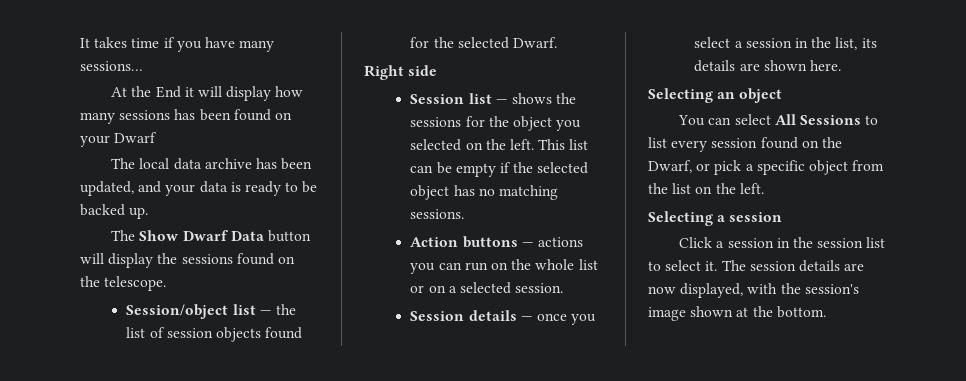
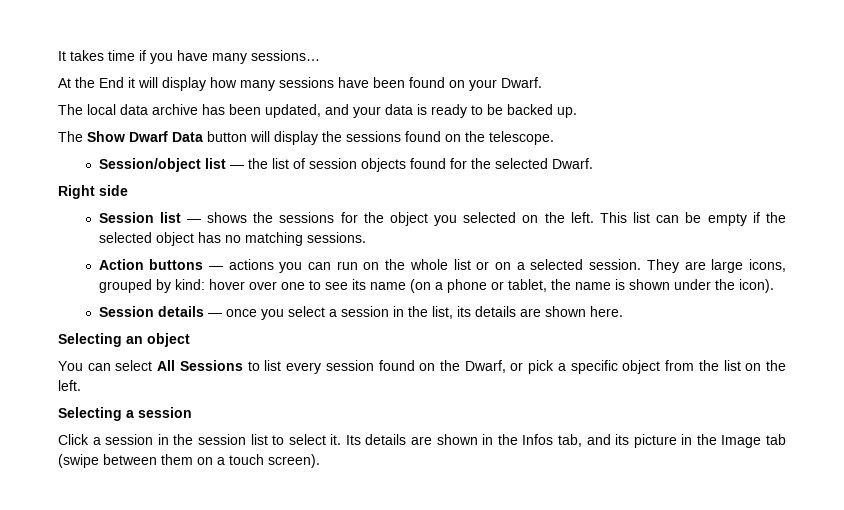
[174,109,196,120] has -> [338,77,369,88] have
[114,132,158,143] Dwarf -> [501,77,542,88] Dwarf.
(564, 288) none -> [646,259,786,273] [98,279,774,293] They are large icons, grouped by kind: hover over one to see its name (on a phone or tablet, the name is shown under the icon).
[721,260,865,272] [648,283,859,298] [648,306,826,321] The session details are now displayed, with the session's image shown at the bottom. -> [345,434,787,448] [58,454,320,468] Its details are shown in the Infos tab, and its picture in the Image tab (swipe between them on a touch screen).

